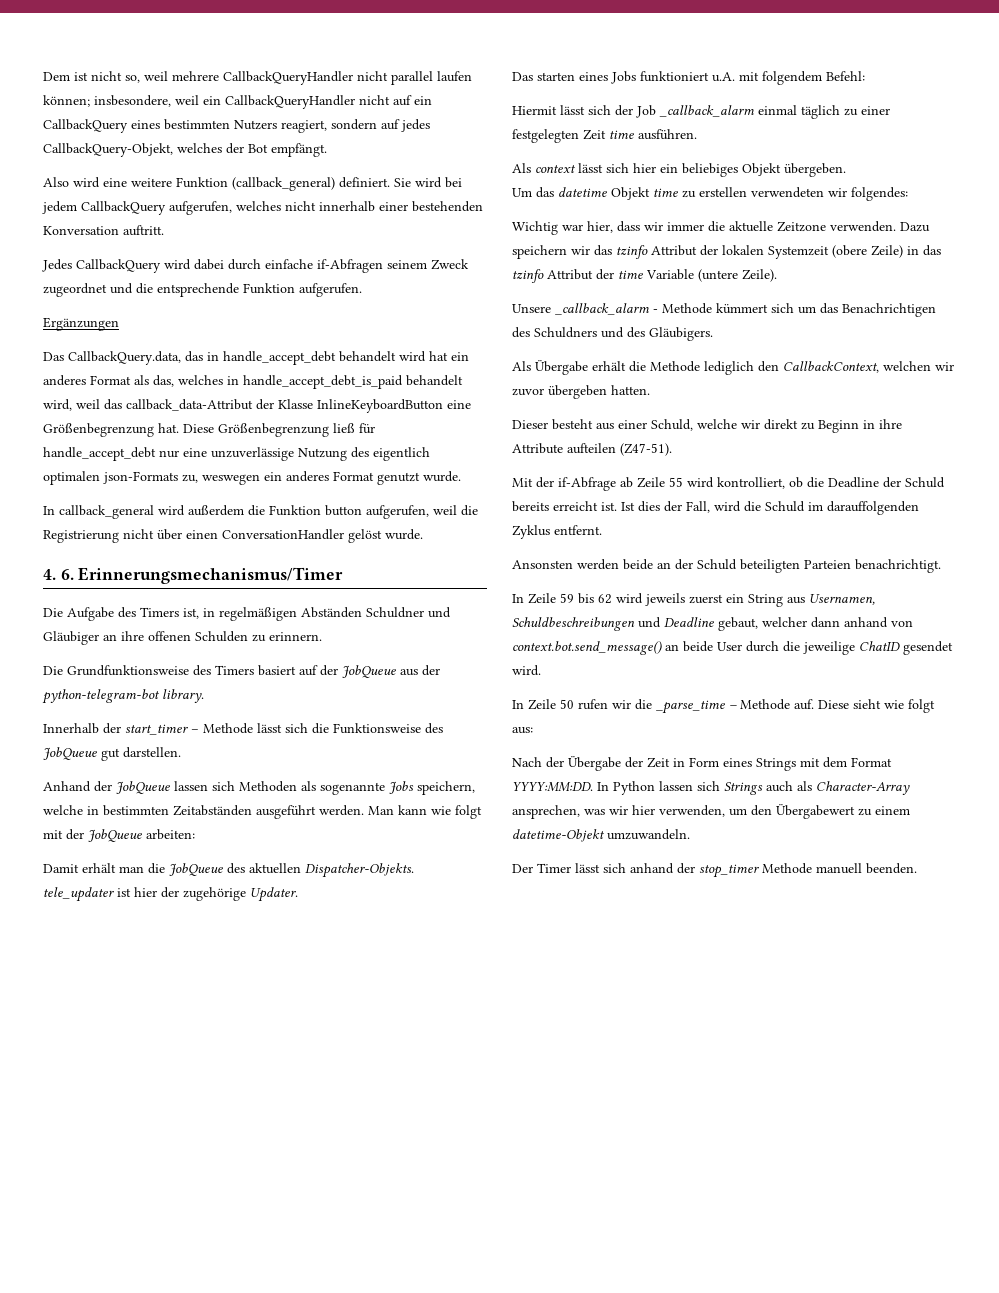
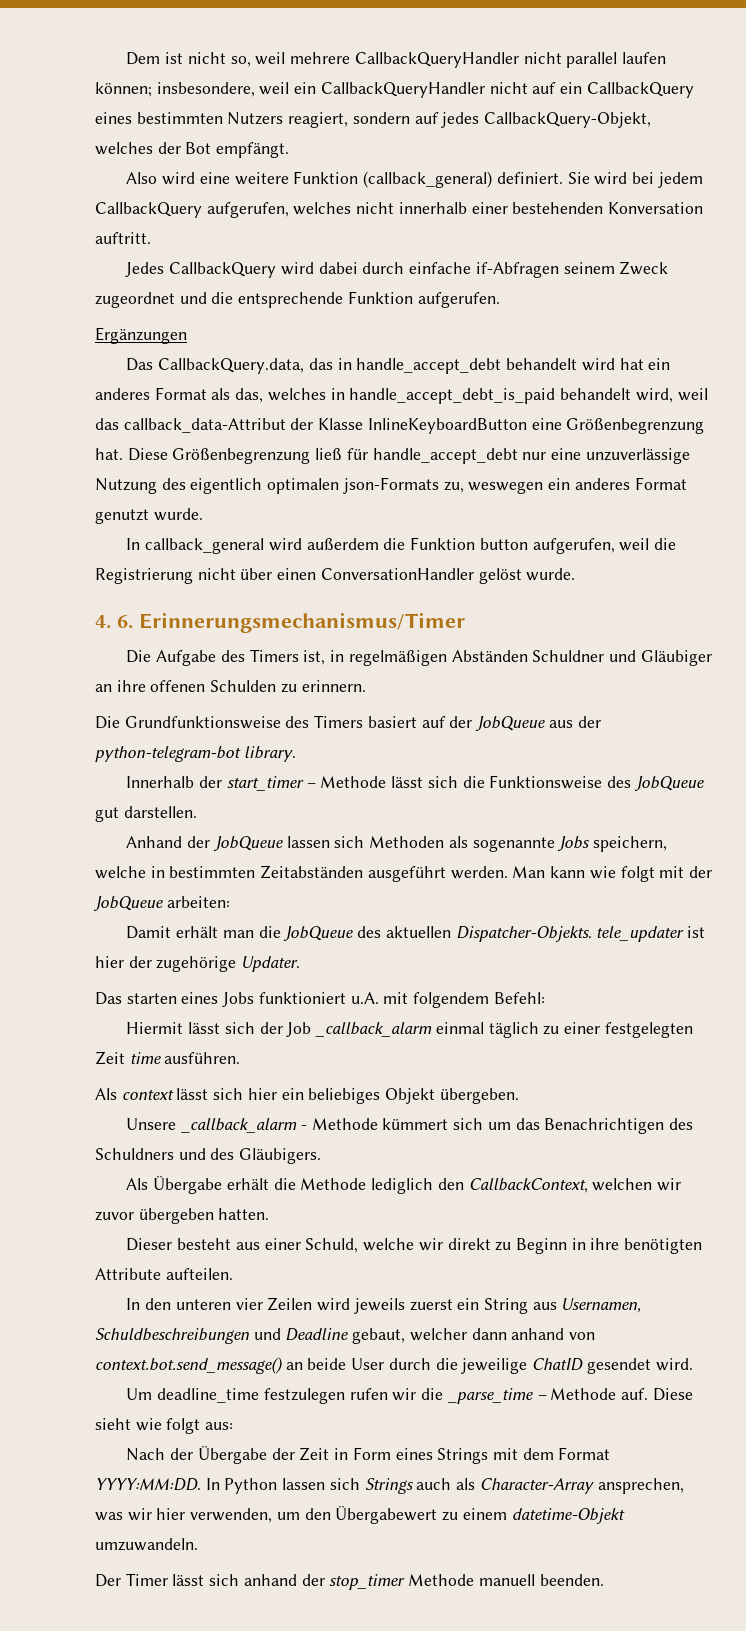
[512,187,908,201] [512,221,930,235] [512,245,941,259] [512,269,777,283] // Um das datetime Objekt time zu erstellen verwendeten wir folgendes: // Wichtig war hier, dass wir immer die aktuelle Zeitzone verwenden. Dazu speichern wir das tzinfo Attribut der lokalen Systemzeit (obere Zeile) in das tzinfo Attribut der time Variable (untere Zeile). -> (519, 1096) none
[512,443,672,456] [512,477,945,491] [512,501,919,515] [512,525,602,539] [512,559,941,573] [512,593,612,604] Attribute aufteilen (Z47-51). // Mit der if-Abfrage ab Zeile 55 wird kontrolliert, ob die Deadline der Schuld bereits erreicht ist. Ist dies der Fall, wird die Schuld im darauffolgenden Zyklus entfernt. // Ansonsten werden beide an der Schuld beteiligten Parteien benachrichtigt. // In Zeile 59 bis 62 -> [624,1238,703,1254] [95,1268,233,1280] [126,1297,313,1311] benötigten Attribute aufteilen. // In den unteren vier Zeilen
[512,699,574,710] In Zeile 50 -> [126,1388,345,1404] Um deadline_time festzulegen

